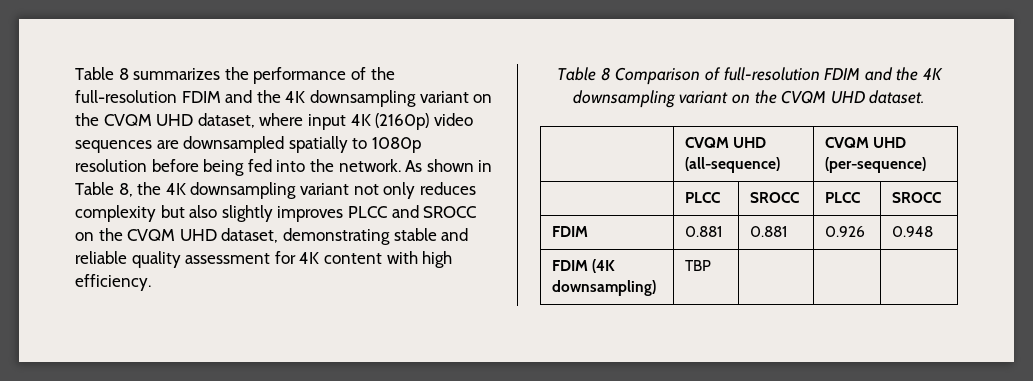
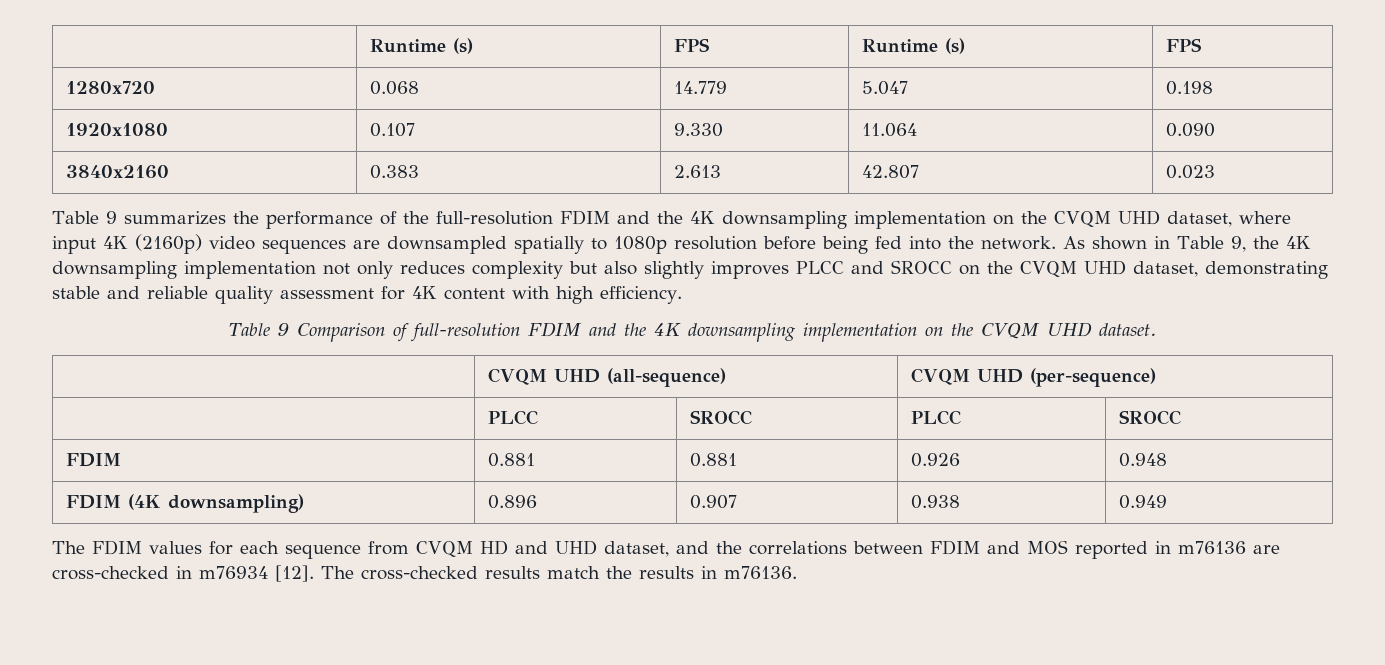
[75,67,129,80] Table 8 -> [369,38,473,54] [673,38,710,52] [861,38,965,54] [1165,38,1202,52] [65,81,155,94] [369,81,419,95] [673,81,727,94] [861,81,908,95] [1165,81,1213,95] [65,123,168,136] [369,123,415,137] [673,123,723,137] [861,123,917,137] [1165,123,1215,137] [65,165,169,179] [369,165,419,179] [673,165,721,178] [861,165,919,179] [1165,165,1215,179] [52,211,117,224] | Runtime (s) | FPS | Runtime (s) | FPS // 1280x720 | 0.068 | 14.779 | 5.047 | 0.198 // 1920x1080 | 0.107 | 9.330 | 11.064 | 0.090 // 3840x2160 | 0.383 | 2.613 | 42.807 | 0.023 // Table 9
[419,91,469,103] variant -> [853,211,986,229] implementation
[118,182,349,199] 8, the 4K downsampling variant -> [1230,236,1311,252] [52,261,316,279] 9, the 4K downsampling implementation
[600,67,611,81] 8 -> [278,323,290,336] 9
[679,91,729,104] variant -> [802,323,917,342] implementation
[684,260,711,271] TBP | | | -> [487,495,537,509] [689,495,737,509] [910,495,960,509] [1118,495,1167,509] [52,540,1280,559] [52,565,797,582] 0.896 | 0.907 | 0.938 | 0.949 // The FDIM values for each sequence from CVQM HD and UHD dataset, and the correlations between FDIM and MOS reported in m76136 are cross-checked in m76934 [12]. The cross-checked results match the results in m76136.

